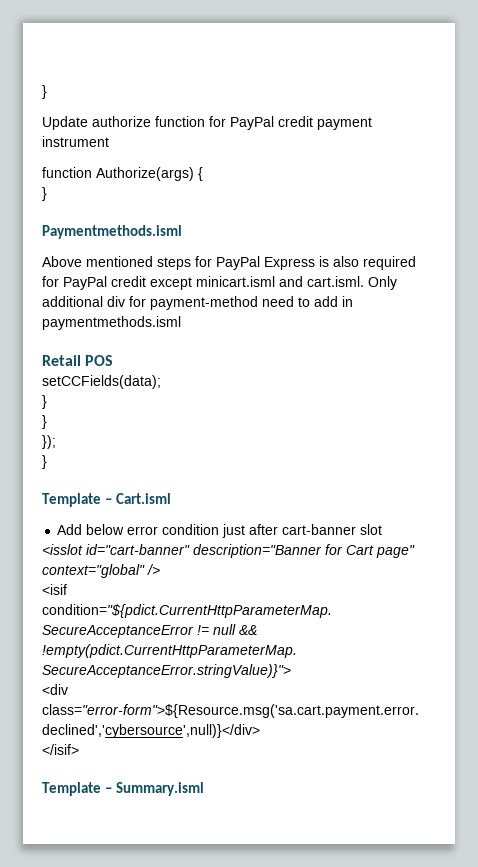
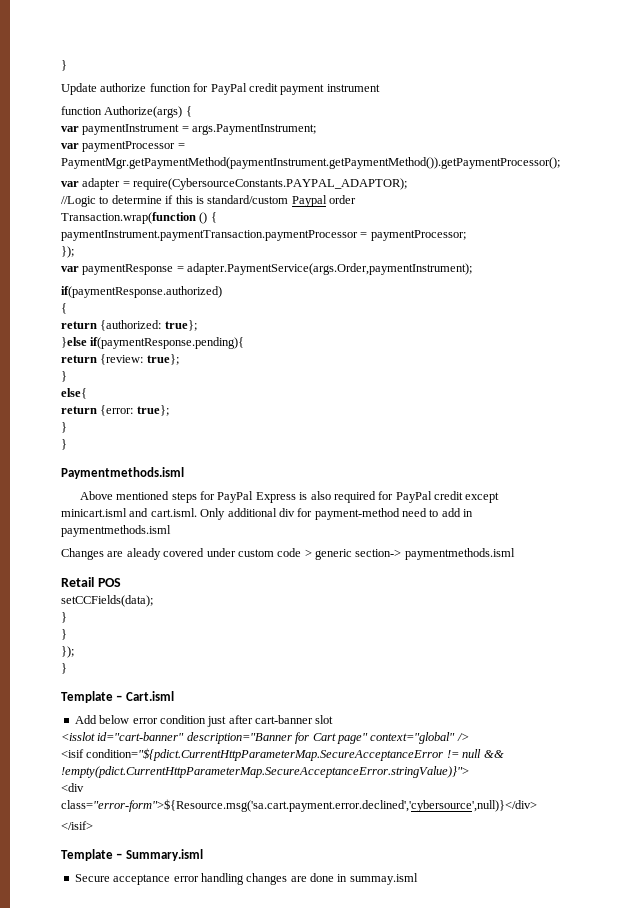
(203, 174) none -> [61,124,317,135] [61,141,185,152] [61,157,560,169] [61,178,408,190] [61,195,356,207] [61,212,217,224] [61,230,466,241] [61,246,74,258] [61,263,473,275] [61,286,222,298] [61,303,67,314] [61,320,197,331] [61,337,245,349] [61,354,179,365] [61,371,67,382] [61,388,87,399] [61,405,169,416] [61,422,67,433] // var paymentInstrument = args.PaymentInstrument; // var paymentProcessor = PaymentMgr.getPaymentMethod(paymentInstrument.getPaymentMethod()).getPaymentProcessor(); // var adapter = require(CybersourceConstants.PAYPAL_ADAPTOR); // //Logic to determine if this is standard/custom Paypal order // Transaction.wrap(function () { // paymentInstrument.paymentTransaction.paymentProcessor = paymentProcessor; // }); // var paymentResponse = adapter.PaymentService(args.Order,paymentInstrument); // if(paymentResponse.authorized) // { // return {authorized: true}; // }else if(paymentResponse.pending){ // return {review: true}; // } // else{ // return {error: true}; // }
(181, 323) none -> [61,548,515,560] // Changes are aleady covered under custom code > generic section-> paymentmethods.isml
(205, 789) none -> [74,873,418,885] // Secure acceptance error handling changes are done in summay.isml

